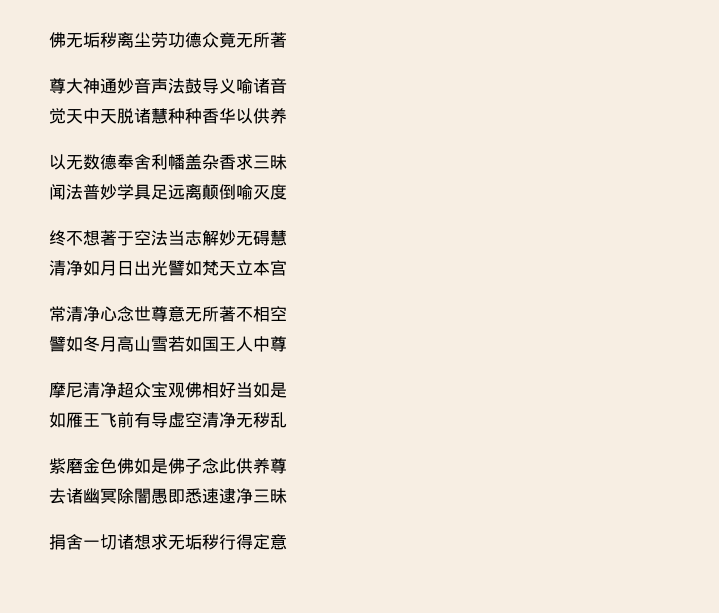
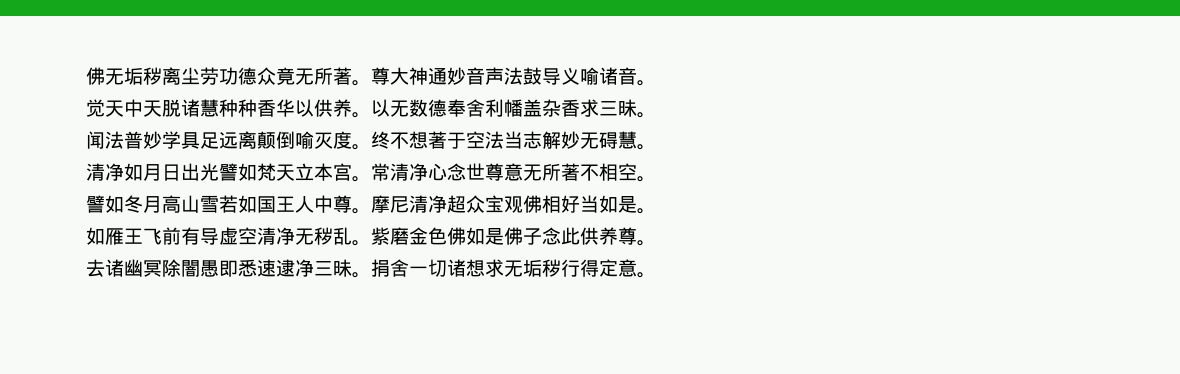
(287, 40) // -> [352,80,371,86] 。
(287, 86) none -> [637,80,656,86] 。
(287, 116) // -> [352,112,371,118] 。
(287, 162) none -> [637,112,656,118] 。
(287, 192) // -> [352,144,371,150] 。
(287, 238) none -> [637,144,656,150] 。
(287, 268) // -> [352,176,371,182] 。
(287, 313) none -> [637,176,656,182] 。
(287, 344) // -> [352,208,371,214] 。
(287, 390) none -> [637,208,656,214] 。
(287, 420) // -> [352,240,371,246] 。
(287, 466) none -> [637,240,656,246] 。
(287, 496) // -> [352,272,371,278] 。
(287, 542) none -> [637,272,656,278] 。

